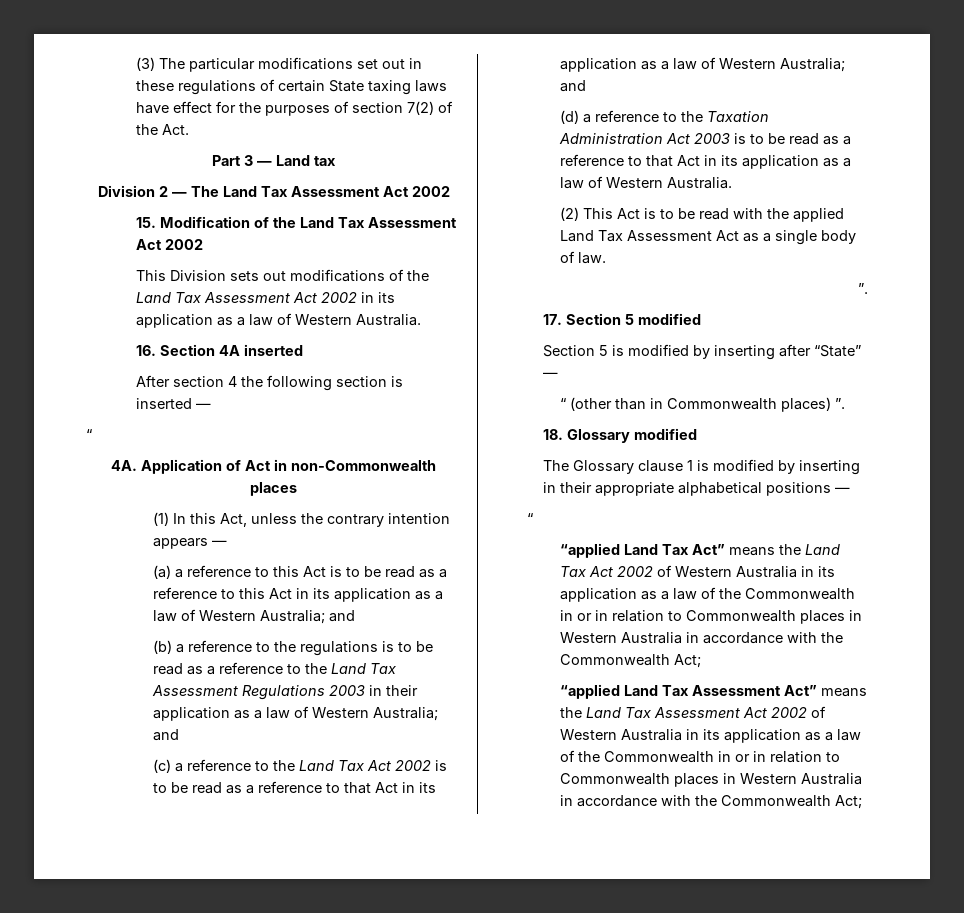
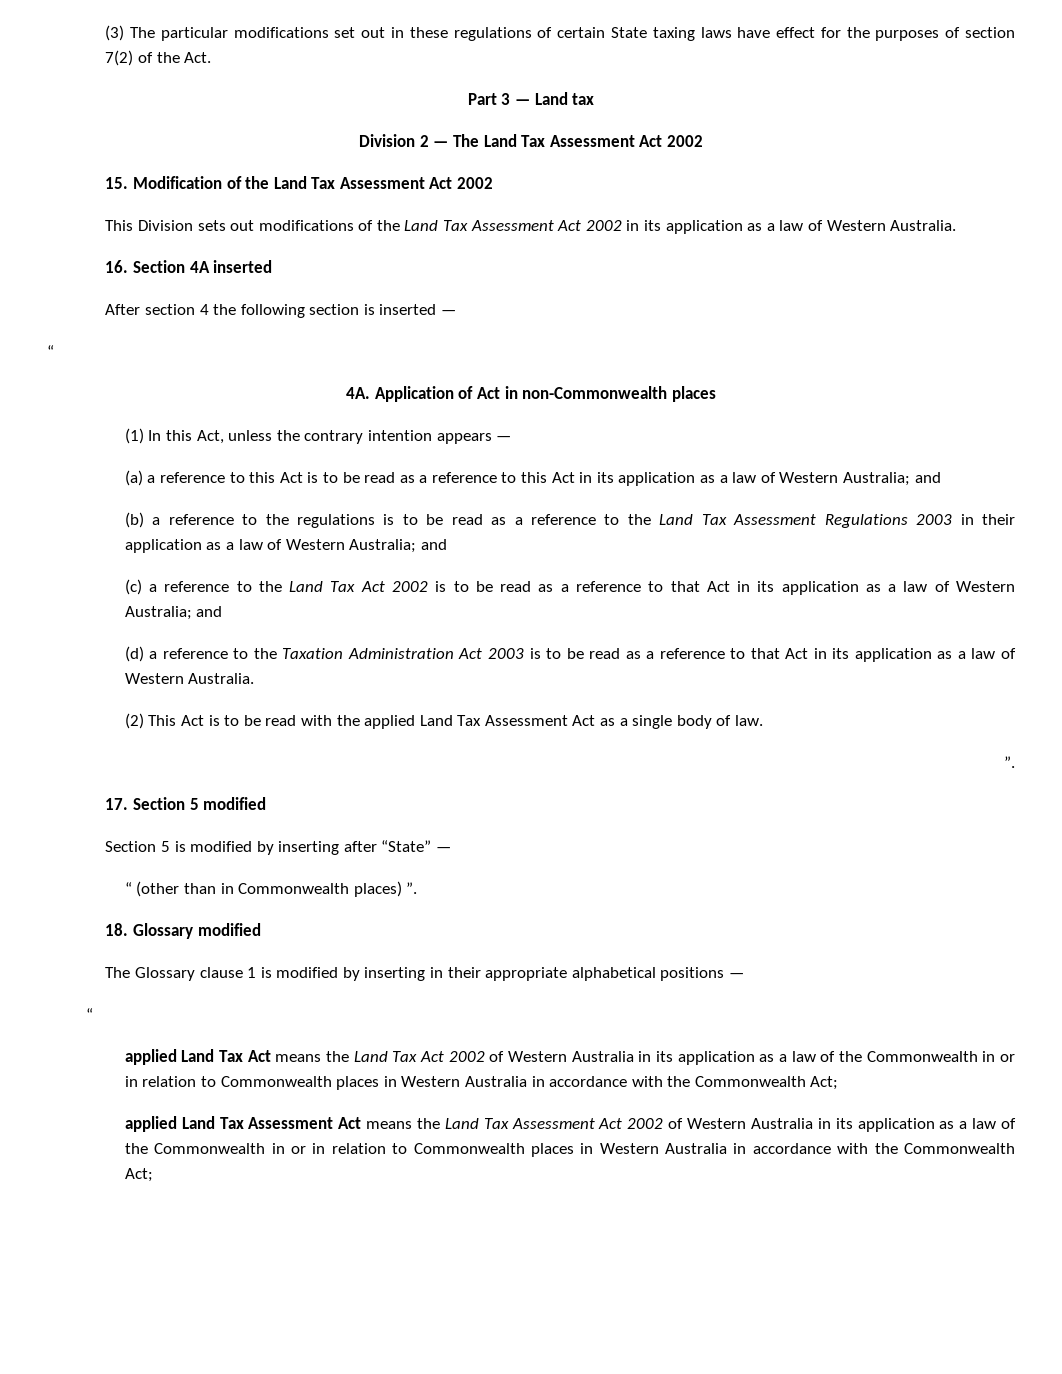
[560,543,726,558] “applied Land Tax Act” -> [124,1049,271,1065] applied Land Tax Act
[560,684,818,699] “applied Land Tax Assessment Act” -> [124,1116,362,1132] applied Land Tax Assessment Act

